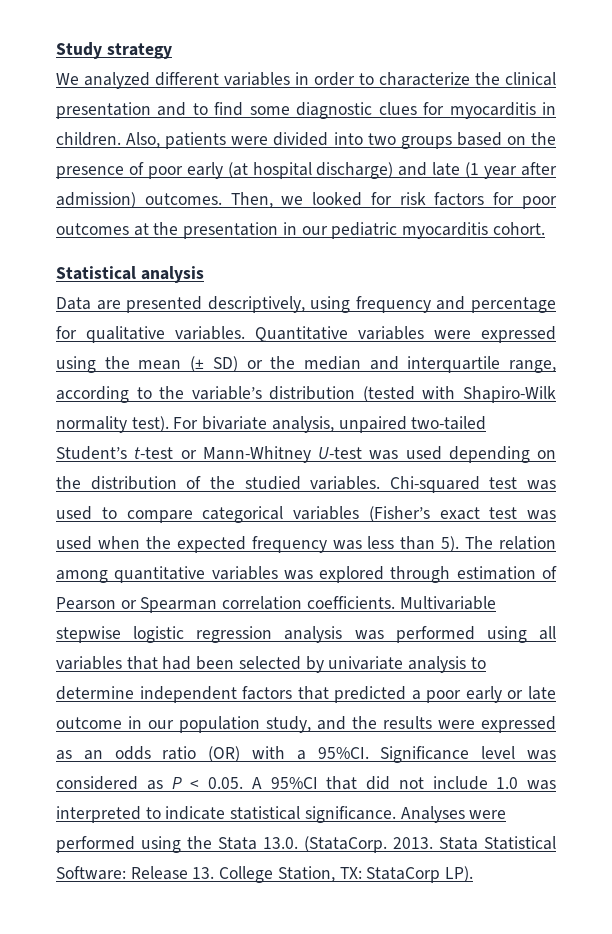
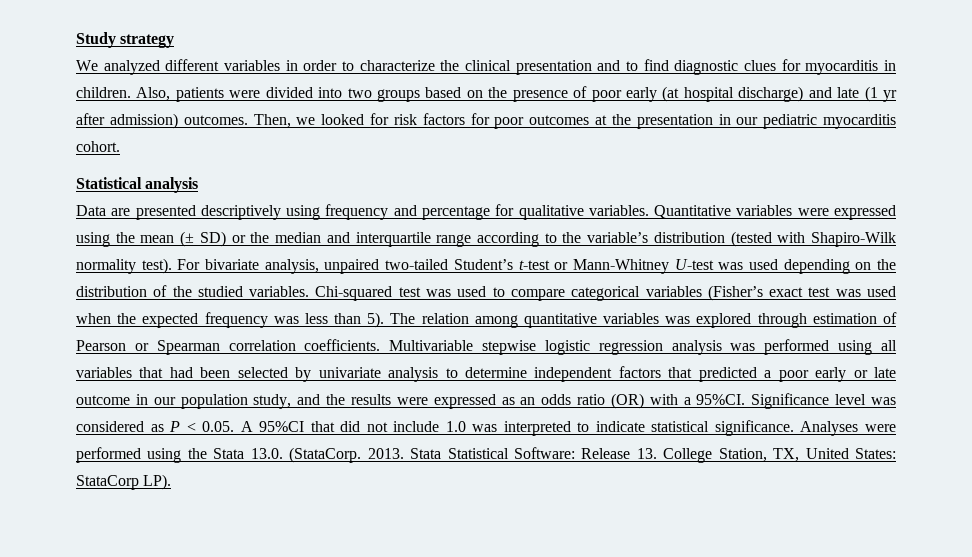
[249,106,290,115] some -> (669, 65) none
[484,166,518,179] year -> [883,90,898,102] yr
[207,296,305,313] descriptively, -> [200,205,281,220] descriptively
[508,360,556,373] range, -> [436,234,472,247] range
[339,867,362,879] TX: -> [773,448,896,462] TX, United States:

